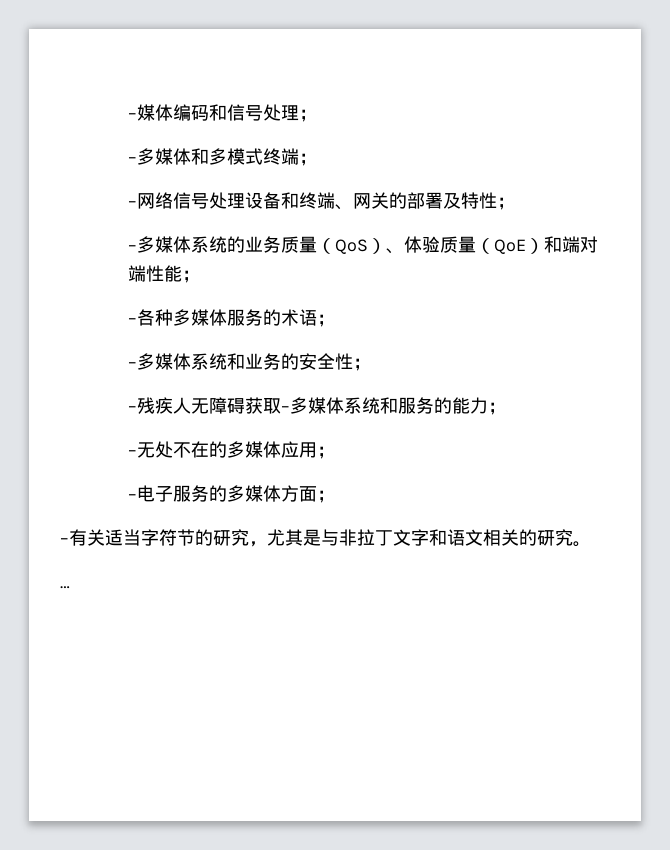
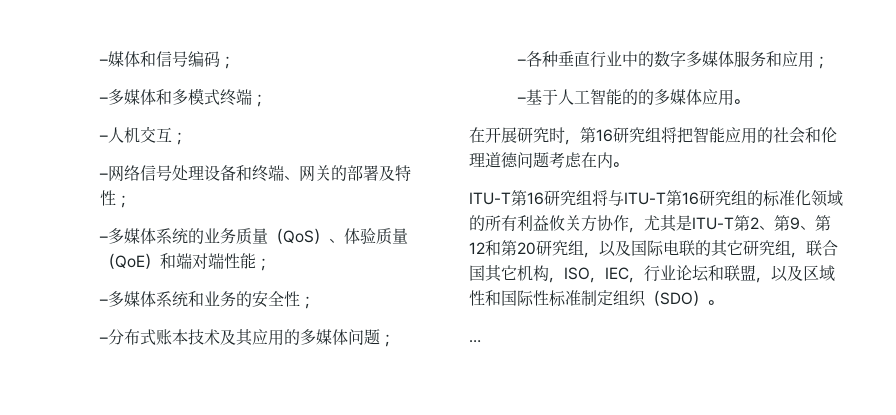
[173,104,300,121] 编码和信号处理 -> [139,51,220,67] 和信号编码
(318, 159) none -> [98,126,187,145] // –人机交互；
[128,309,336,327] // –各种多媒体服务的术语； -> (271, 264) none
[137,397,507,415] [128,441,336,459] [128,485,336,503] [60,529,573,547] 残疾人无障碍获取–多媒体系统和服务的能力； // –无处不在的多媒体应用； // –电子服务的多媒体方面； // –有关适当字符节的研究，尤其是与非拉丁文字和语文相关的研究 -> [107,329,395,347] [516,51,829,69] [516,89,749,106] [469,127,837,145] [469,152,628,168] [469,190,843,207] [469,215,831,233] [469,240,838,258] [469,265,835,283] [469,290,708,307] 分布式账本技术及其应用的多媒体问题； // –各种垂直行业中的数字多媒体服务和应用； // –基于人工智能的的多媒体应用。 // 在开展研究时，第16研究组将把智能应用的社会和伦理道德问题考虑在内。 // ITU-T第16研究组将与ITU-T第16研究组的标准化领域的所有利益攸关方协作，尤其是ITU-T第2、第9、第12和第20研究组，以及国际电联的其它研究组，联合国其它机构，ISO，IEC，行业论坛和联盟，以及区域性和国际性标准制定组织（SDO）

